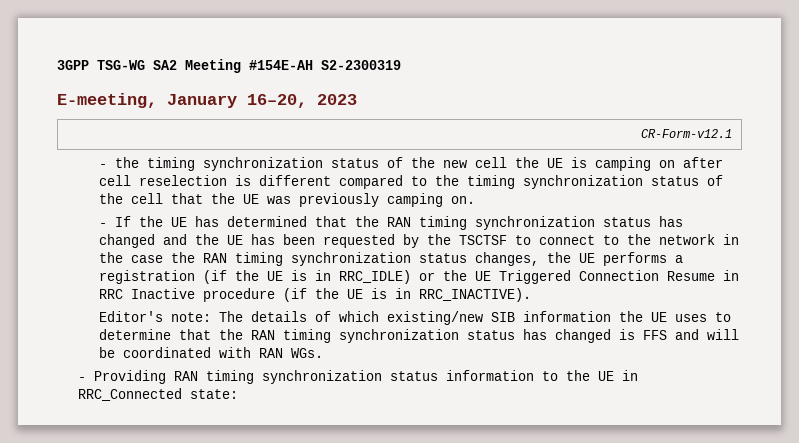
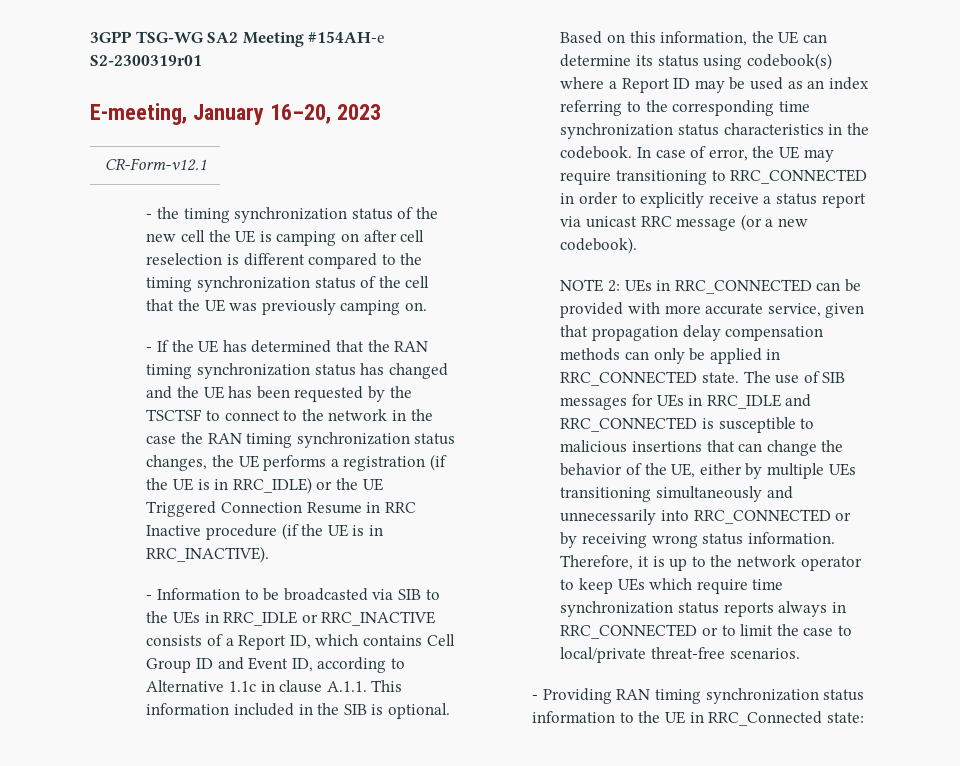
[249,60,401,70] #154E-AH S2-2300319 -> [308,31,386,43] [90,55,202,66] #154AH-e S2-2300319r01
[98,311,731,325] [98,329,739,343] [98,347,323,358] Editor's note: The details of which existing/new SIB information the UE uses to determine that the RAN timing synchronization status has changed is FFS and will be coordinated with RAN WGs. -> [146,588,440,601] [146,611,436,626] [146,634,455,650] [146,657,406,673] [146,680,403,693] [146,703,451,719] [560,31,828,46] [560,53,832,70] [560,77,869,93] [560,100,810,116] [560,123,869,139] [560,146,834,162] [560,169,868,185] [560,192,866,208] [560,214,809,231] [560,237,638,254] [560,279,862,294] [560,302,865,318] [560,325,824,341] [560,348,781,364] [560,371,846,386] [560,394,812,410] [560,417,815,433] [560,440,844,456] [560,463,856,479] [560,486,793,502] [560,509,852,525] [560,532,835,548] [560,555,862,571] [560,578,784,594] [560,601,846,617] [560,624,853,639] [560,647,800,663] - Information to be broadcasted via SIB to the UEs in RRC_IDLE or RRC_INACTIVE consists of a Report ID, which contains Cell Group ID and Event ID, according to Alternative 1.1c in clause A.1.1. This information included in the SIB is optional. Based on this information, the UE can determine its status using codebook(s) where a Report ID may be used as an index referring to the corresponding time synchronization status characteristics in the codebook. In case of error, the UE may require transitioning to RRC_CONNECTED in order to explicitly receive a status report via unicast RRC message (or a new codebook). // NOTE 2: UEs in RRC_CONNECTED can be provided with more accurate service, given that propagation delay compensation methods can only be applied in RRC_CONNECTED state. The use of SIB messages for UEs in RRC_IDLE and RRC_CONNECTED is susceptible to malicious insertions that can change the behavior of the UE, either by multiple UEs transitioning simultaneously and unnecessarily into RRC_CONNECTED or by receiving wrong status information. Therefore, it is up to the network operator to keep UEs which require time synchronization status reports always in RRC_CONNECTED or to limit the case to local/private threat-free scenarios.

